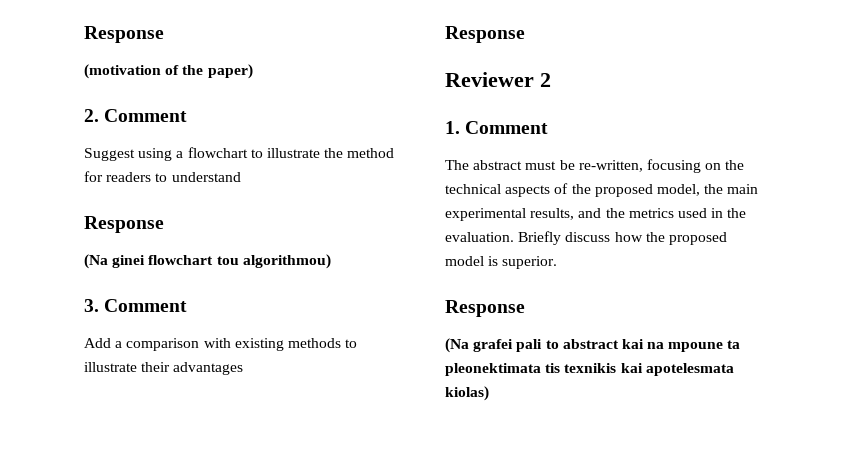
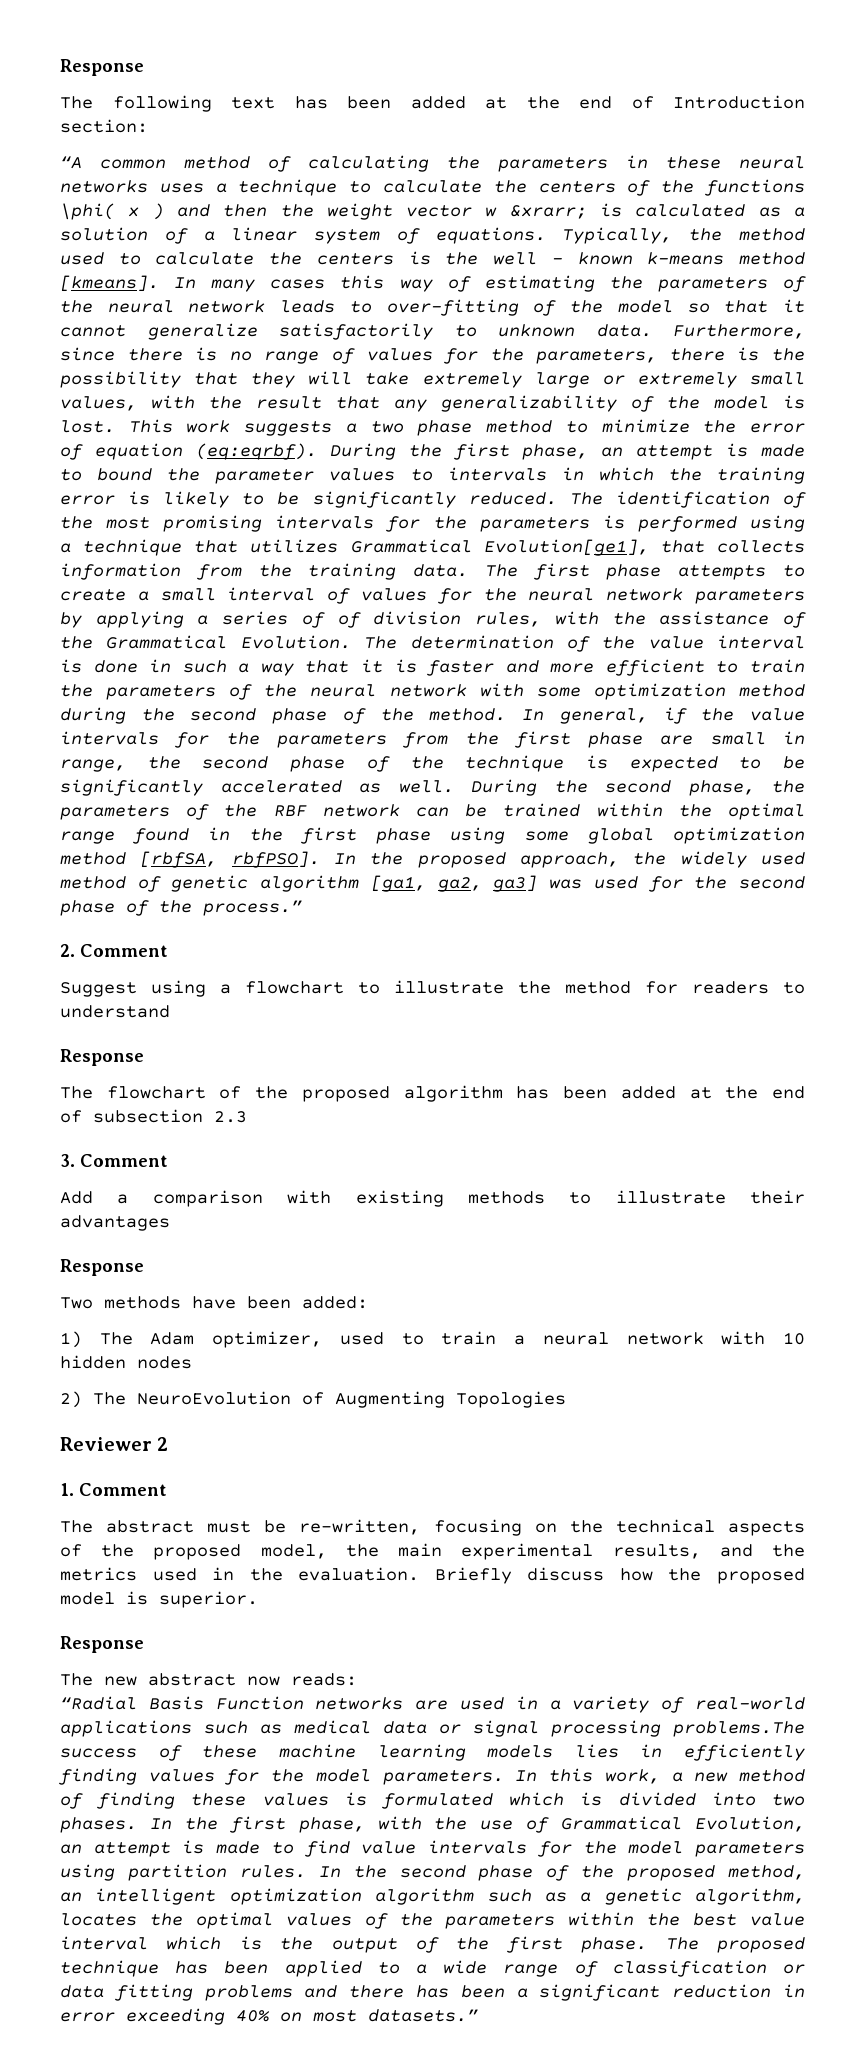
[84,26,164,43] [84,64,253,79] Response // (motivation of the paper) -> [60,59,144,76] [60,95,805,112] [60,119,148,133] [60,155,805,172] [60,179,805,196] [60,203,805,220] [60,227,805,244] [60,251,806,265] [60,275,807,292] [60,299,806,316] [60,323,805,340] [60,347,806,364] [60,371,805,388] [60,395,805,412] [60,419,806,436] [60,443,805,460] [60,467,806,484] [60,491,806,508] [60,515,805,532] [60,539,805,556] [60,563,806,580] [60,587,805,604] [60,611,807,628] [60,635,805,652] [60,659,805,676] [60,683,805,700] [60,707,806,724] [60,731,805,748] [60,755,806,772] [60,779,805,796] [60,803,805,820] [60,827,805,844] [60,851,805,868] [60,875,806,892] [60,900,302,916] Response // The following text has been added at the end of Introduction section: // “A common method of calculating the parameters in these neural networks uses a technique to calculate the centers of the functions \phi( x ) and then the weight vector w &xrarr; is calculated as a solution of a linear system of equations. Typically, the method used to calculate the centers is the well - known k-means method [kmeans]. In many cases this way of estimating the parameters of the neural network leads to over-fitting of the model so that it cannot generalize satisfactorily to unknown data. Furthermore, since there is no range of values for the parameters, there is the possibility that they will take extremely large or extremely small values, with the result that any generalizability of the model is lost. This work suggests a two phase method to minimize the error of equation (eq:eqrbf). During the first phase, an attempt is made to bound the parameter values to intervals in which the training error is likely to be significantly reduced. The identification of the most promising intervals for the parameters is performed using a technique that utilizes Grammatical Evolution[ge1], that collects information from the training data. The first phase attempts to create a small interval of values for the neural network parameters by applying a series of of division rules, with the assistance of the Grammatical Evolution. The determination of the value interval is done in such a way that it is faster and more efficient to train the parameters of the neural network with some optimization method during the second phase of the method. In general, if the value intervals for the parameters from the first phase are small in range, the second phase of the technique is expected to be significantly accelerated as well. During the second phase, the parameters of the RBF network can be trained within the optimal range found in the first phase using some global optimization method [rbfSA, rbfPSO]. In the proposed approach, the widely used method of genetic algorithm [ga1, ga2, ga3] was used for the second phase of the process.”
[84,254,331,269] (Na ginei flowchart tou algorithmou) -> [60,1085,806,1102] [60,1109,247,1123] The flowchart of the proposed algorithm has been added at the end of subsection 2.3
(525, 34) none -> [60,1296,368,1309] [60,1331,806,1348] [60,1355,192,1369] [60,1391,566,1408] // Two methods have been added: // 1) The Adam optimizer, used to train a neural network with 10 hidden nodes // 2) The NeuroEvolution of Augmenting Topologies
[445,338,741,353] [445,363,734,376] [445,386,489,401] (Na grafei pali to abstract kai na mpoune ta pleonektimata tis texnikis kai apotelesmata kiolas) -> [60,1673,357,1686] [60,1696,805,1713] [60,1720,805,1737] [60,1744,805,1761] [58,1768,806,1785] [60,1792,806,1809] [60,1816,805,1833] [60,1840,806,1857] [60,1864,805,1881] [60,1888,805,1905] [60,1912,805,1929] [60,1936,805,1953] [60,1960,805,1977] [60,1984,805,2001] [60,2008,478,2025] The new abstract now reads: // “Radial Basis Function networks are used in a variety of real-world applications such as medical data or signal processing problems.The success of these machine learning models lies in efficiently finding values for the model parameters. In this work, a new method of finding these values is formulated which is divided into two phases. In the first phase, with the use of Grammatical Evolution, an attempt is made to find value intervals for the model parameters using partition rules. In the second phase of the proposed method, an intelligent optimization algorithm such as a genetic algorithm, locates the optimal values of the parameters within the best value interval which is the output of the first phase. The proposed technique has been applied to a wide range of classification or data fitting problems and there has been a significant reduction in error exceeding 40% on most datasets.”

